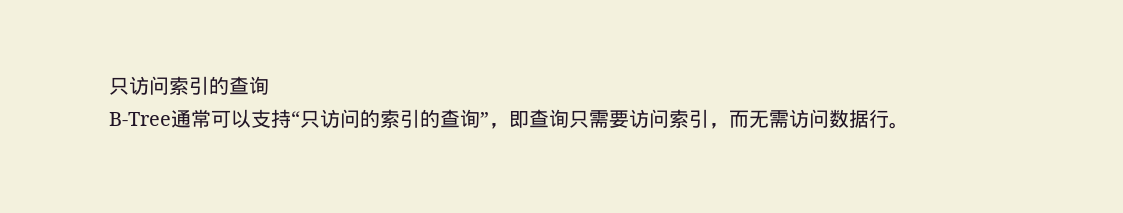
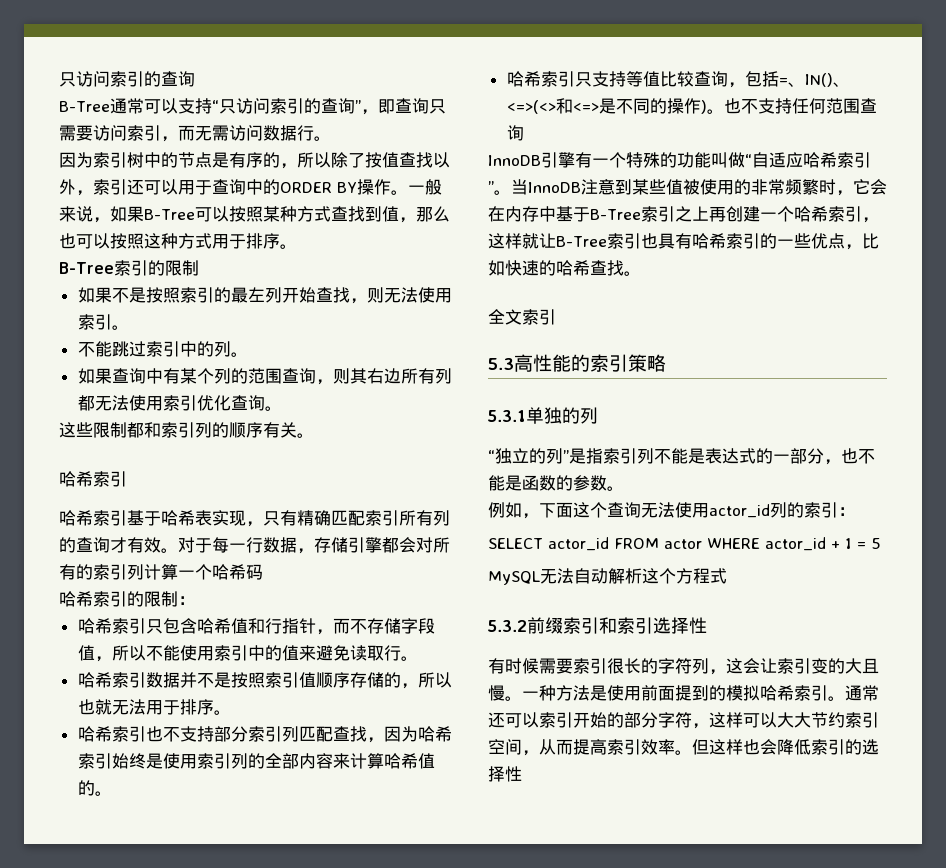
[360,109,380,128] 的 -> (270, 106) none
(909, 125) none -> [59,152,450,169] [59,179,442,196] [59,206,450,223] [59,233,297,249] [59,260,199,276] [77,287,452,304] [77,314,129,330] [77,341,248,357] [77,368,452,385] [77,395,282,411] [59,422,314,438] [59,471,127,487] [59,510,450,527] [59,537,450,554] [59,564,263,580] [59,591,195,607] [77,618,435,635] [77,645,418,662] [77,672,452,689] [77,699,231,715] [77,726,452,743] [77,753,435,769] [77,780,112,796] [506,71,850,88] [506,98,877,114] [506,125,524,141] [488,152,871,168] [488,179,887,196] [488,206,879,223] [488,233,879,250] [488,260,641,276] [488,309,556,325] [488,354,666,372] [488,407,598,424] [488,448,875,465] [488,475,624,491] [488,502,855,519] [488,537,881,551] [488,568,727,585] [488,617,707,634] [488,658,879,675] [488,685,879,701] [488,712,879,729] [488,739,879,756] [488,766,522,782] // 因为索引树中的节点是有序的，所以除了按值查找以外，索引还可以用于查询中的ORDER BY操作。一般来说，如果B-Tree可以按照某种方式查找到值，那么也可以按照这种方式用于排序。 // B-Tree索引的限制 // 如果不是按照索引的最左列开始查找，则无法使用索引。 // 不能跳过索引中的列。 // 如果查询中有某个列的范围查询，则其右边所有列都无法使用索引优化查询。 // 这些限制都和索引列的顺序有关。 // 哈希索引 // 哈希索引基于哈希表实现，只有精确匹配索引所有列的查询才有效。对于每一行数据，存储引擎都会对所有的索引列计算一个哈希码 // 哈希索引的限制： // 哈希索引只包含哈希值和行指针，而不存储字段值，所以不能使用索引中的值来避免读取行。 // 哈希索引数据并不是按照索引值顺序存储的，所以也就无法用于排序。 // 哈希索引也不支持部分索引列匹配查找，因为哈希索引始终是使用索引列的全部内容来计算哈希值的。 // 哈希索引只支持等值比较查询，包括=、IN()、<=>(<>和<=>是不同的操作)。也不支持任何范围查询 // InnoDB引擎有一个特殊的功能叫做“自适应哈希索引”。当InnoDB注意到某些值被使用的非常频繁时，它会在内存中基于B-Tree索引之上再创建一个哈希索引，这样就让B-Tree索引也具有哈希索引的一些优点，比如快速的哈希查找。 // 全文索引 // 5.3高性能的索引策略 // 5.3.1单独的列 // “独立的列”是指索引列不能是表达式的一部分，也不能是函数的参数。 // 例如，下面这个查询无法使用actor_id列的索引： // SELECT actor_id FROM actor WHERE actor_id + 1 = 5 // MySQL无法自动解析这个方程式 // 5.3.2前缀索引和索引选择性 // 有时候需要索引很长的字符列，这会让索引变的大且慢。一种方法是使用前面提到的模拟哈希索引。通常还可以索引开始的部分字符，这样可以大大节约索引空间，从而提高索引效率。但这样也会降低索引的选择性

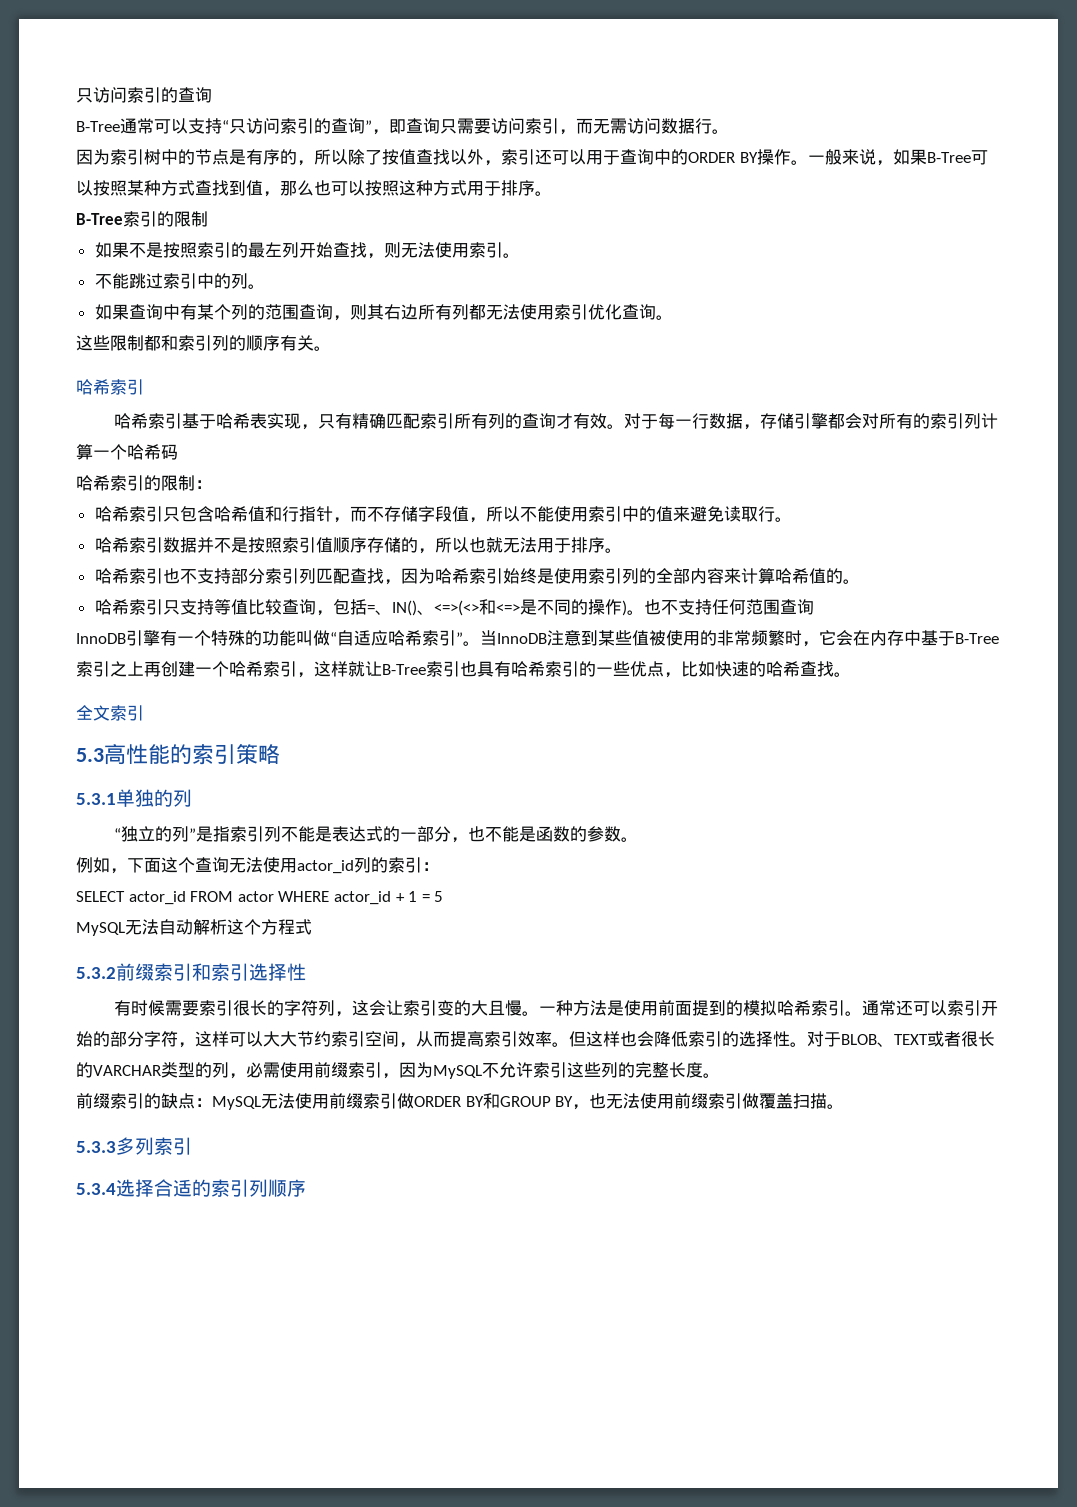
(522, 774) none -> [790,1031,995,1047] [76,1062,720,1079] [76,1093,845,1110] [76,1137,192,1155] [76,1179,306,1197] 。对于BLOB、TEXT或者很长的VARCHAR类型的列，必需使用前缀索引，因为MySQL不允许索引这些列的完整长度。 // 前缀索引的缺点：MySQL无法使用前缀索引做ORDER BY和GROUP BY，也无法使用前缀索引做覆盖扫描。 // 5.3.3多列索引 // 5.3.4选择合适的索引列顺序

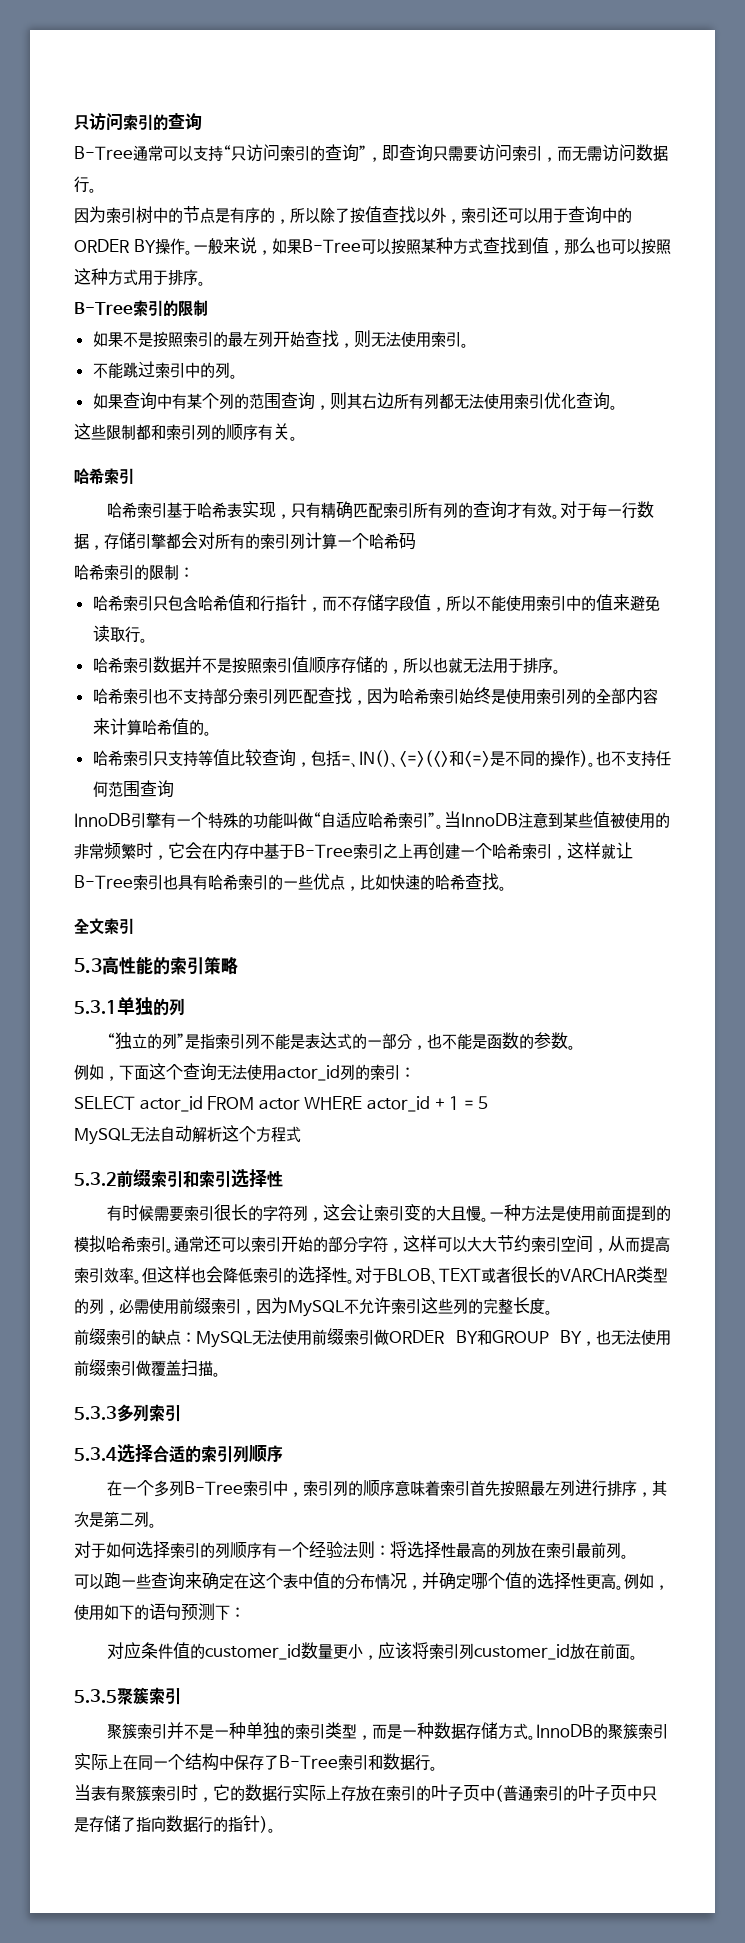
(306, 1188) none -> [106,1479,667,1497] [74,1511,157,1528] [74,1541,629,1559] [74,1572,669,1590] [74,1603,245,1621] [106,1642,638,1660] [74,1687,181,1705] [106,1722,668,1740] [74,1753,438,1771] [74,1784,657,1802] [74,1815,276,1833] // 在一个多列B-Tree索引中，索引列的顺序意味着索引首先按照最左列进行排序，其次是第二列。 // 对于如何选择索引的列顺序有一个经验法则：将选择性最高的列放在索引最前列。 // 可以跑一些查询来确定在这个表中值的分布情况，并确定哪个值的选择性更高。例如，使用如下的语句预测下： // 对应条件值的customer_id数量更小，应该将索引列customer_id放在前面。 // 5.3.5聚簇索引 // 聚簇索引并不是一种单独的索引类型，而是一种数据存储方式。InnoDB的聚簇索引实际上在同一个结构中保存了B-Tree索引和数据行。 // 当表有聚簇索引时，它的数据行实际上存放在索引的叶子页中(普通索引的叶子页中只是存储了指向数据行的指针)。

